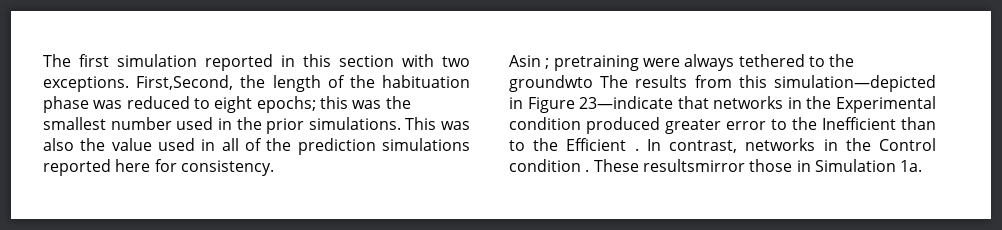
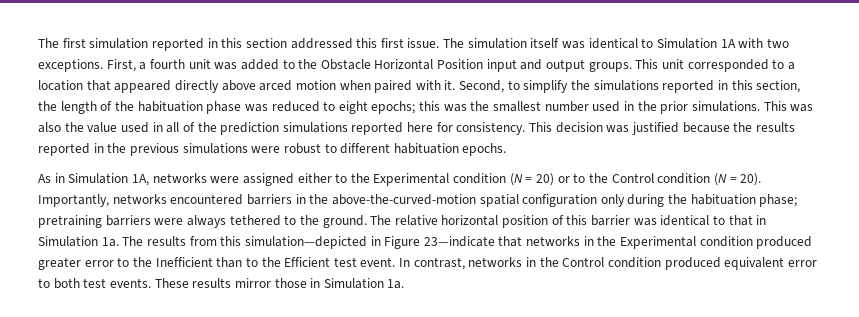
[402,54,470,67] [43,75,234,92] with two exceptions. First,Second, -> [290,38,789,49] [38,59,795,72] [38,80,801,93] addressed this first issue. The simulation itself was identical to Simulation 1A with two exceptions. First, a fourth unit was added to the Obstacle Horizontal Position input and output groups. This unit corresponded to a location that appeared directly above arced motion when paired with it. Second, to simplify the simulations reported in this section,
[509,55,639,71] // Asin ; pretraining -> [529,122,795,135] [38,143,507,156] [38,173,762,186] [38,194,798,207] [38,215,151,228] This decision was justified because the results reported in the previous simulations were robust to different habituation epochs. // As in Simulation 1A, networks were assigned either to the Experimental condition (N = 20) or to the Control condition (N = 20). Importantly, networks encountered barriers in the above-the-curved-motion spatial configuration only during the habituation phase; pretraining barriers
[509,75,593,92] groundwto -> [322,215,767,228] [38,236,119,247] ground. The relative horizontal position of this barrier was identical to that in Simulation 1a.
[634,148,639,151] . -> [333,257,396,267] test event.
[585,159,745,172] . These resultsmirror -> [664,257,817,270] [38,278,271,289] produced equivalent error to both test events. These results mirror

